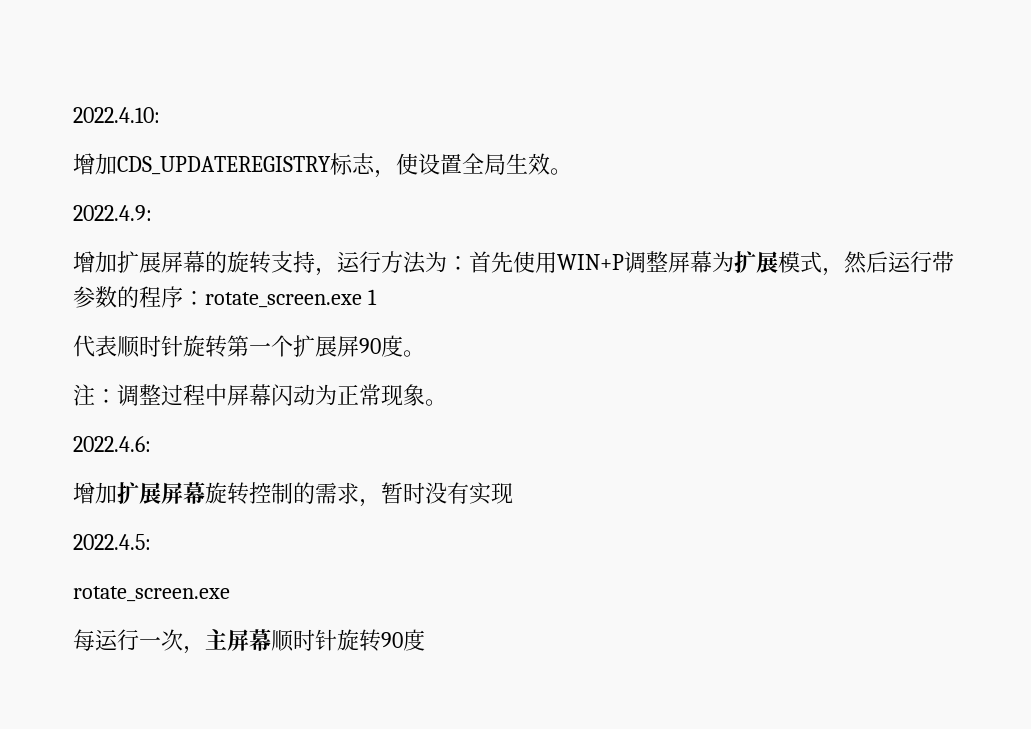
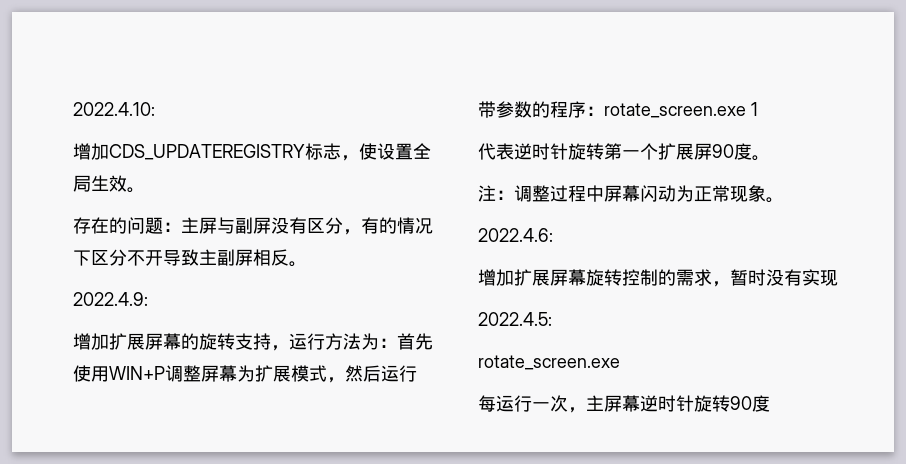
(572, 171) none -> [73,217,433,235] [73,249,307,267] // 存在的问题：主屏与副屏没有区分，有的情况下区分不开导致主副屏相反。
[117,336,140,358] 顺 -> [514,143,532,160] 逆
[271,630,294,652] 顺 -> [640,395,658,412] 逆

